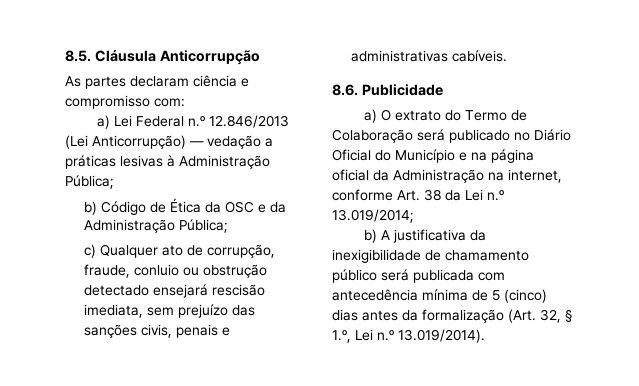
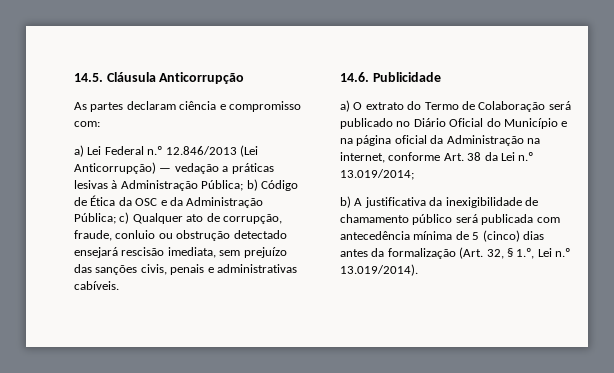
[65,50,91,62] 8.5. -> [74,73,103,82] 14.5.
(114, 182) // -> (244, 185) none
(228, 226) // -> (116, 218) none
[332,84,358,96] 8.6. -> [340,72,369,82] 14.6.

